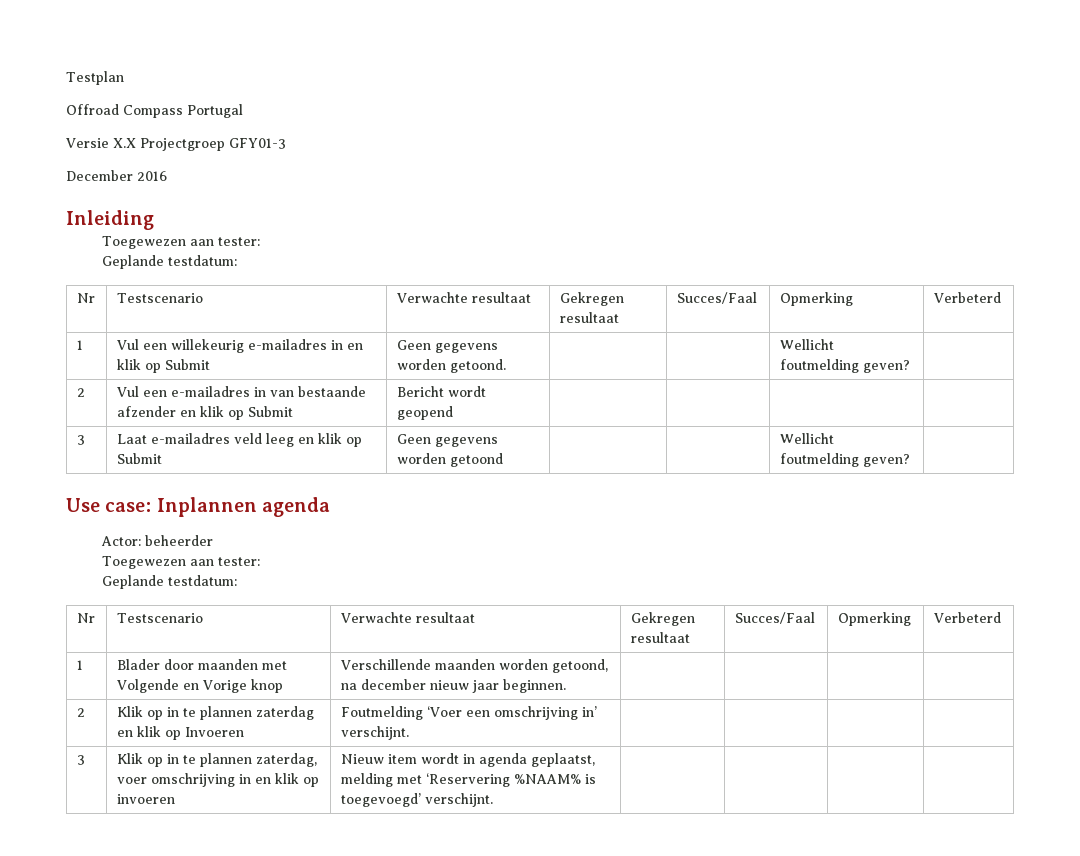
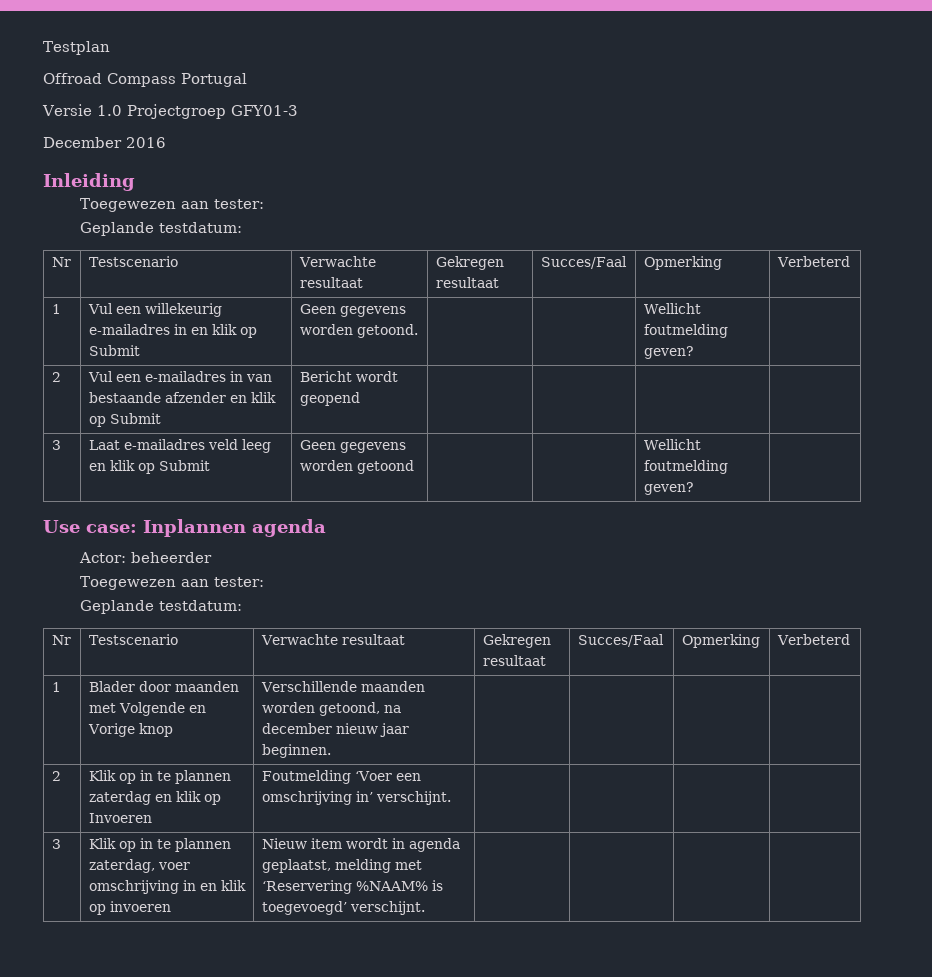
[113,138,136,148] X.X -> [96,105,122,116] 1.0

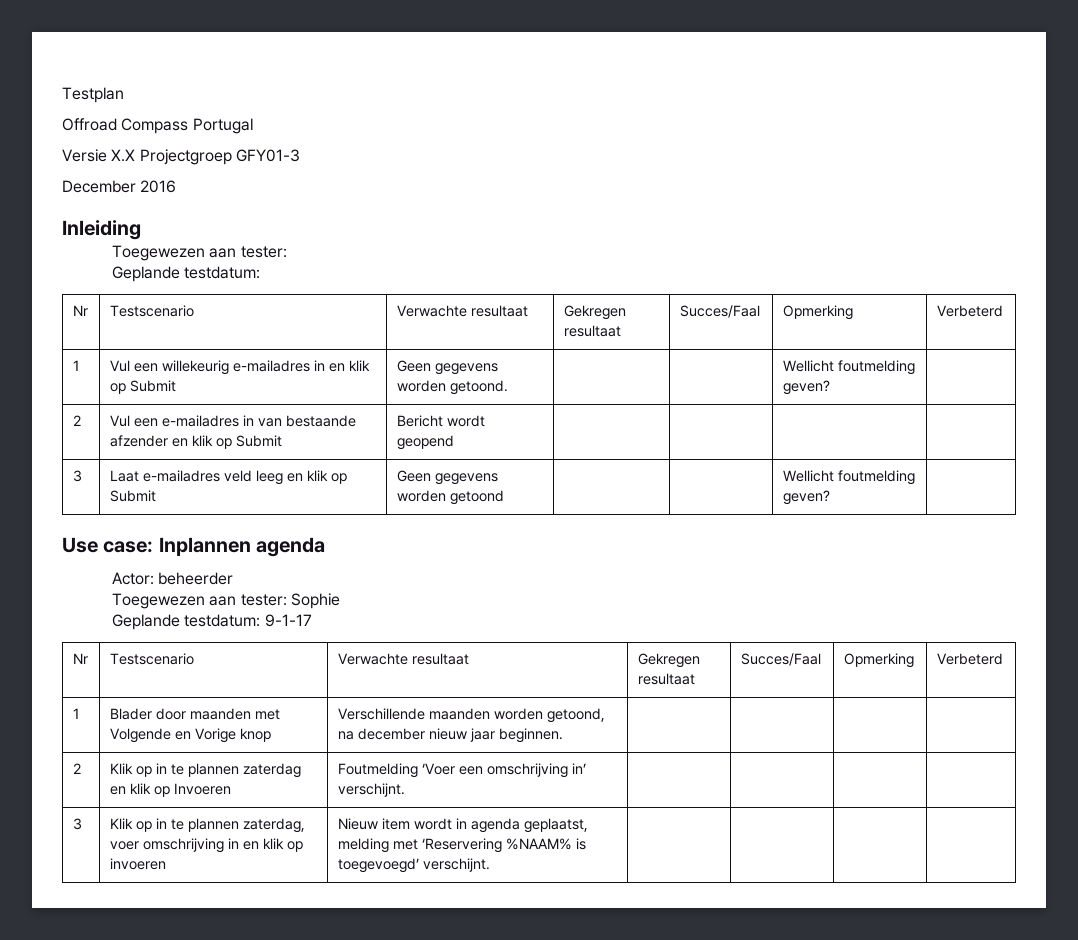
[96,105,122,116] 1.0 -> [111,149,136,162] X.X
[80,600,243,614] // Geplande testdatum: -> [290,593,340,609] [112,614,312,630] Sophie // Geplande testdatum: 9-1-17

